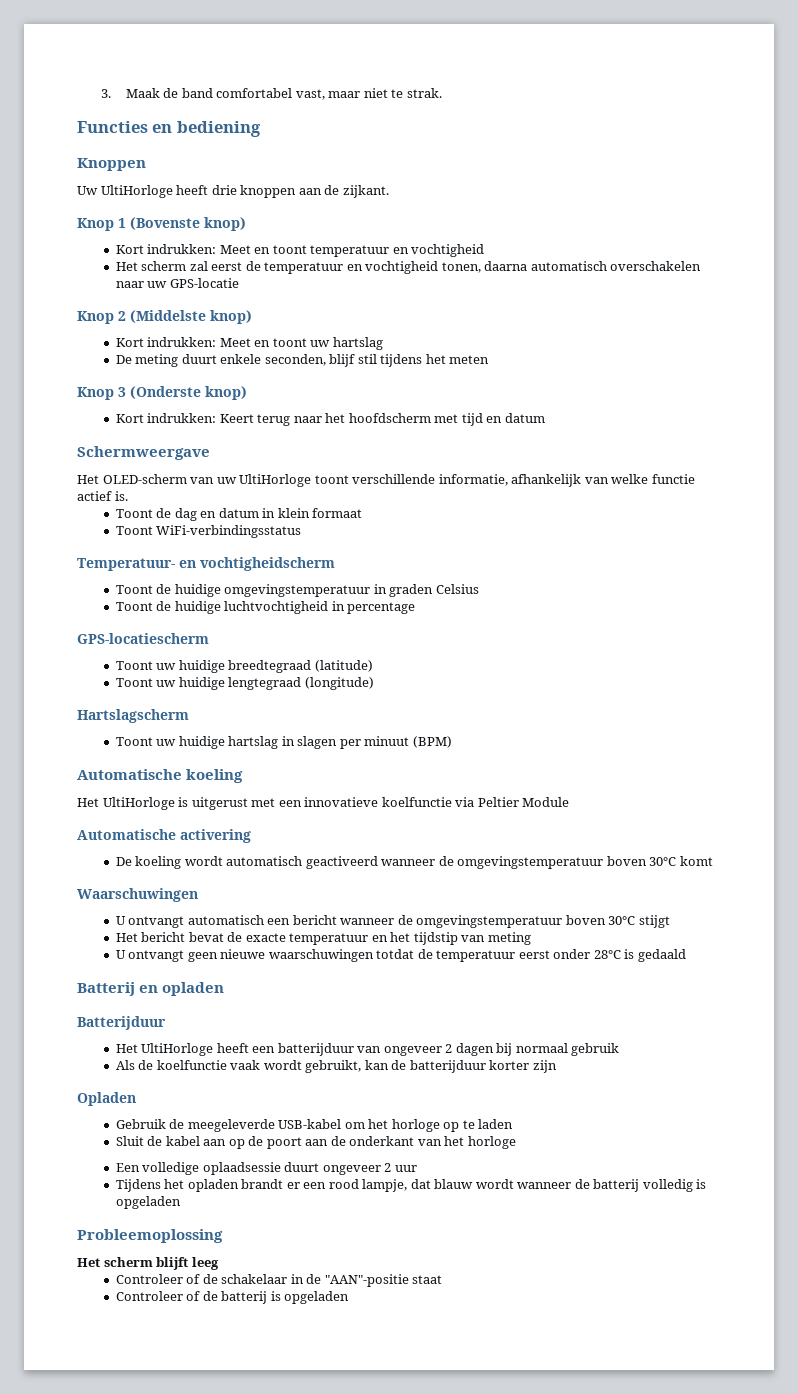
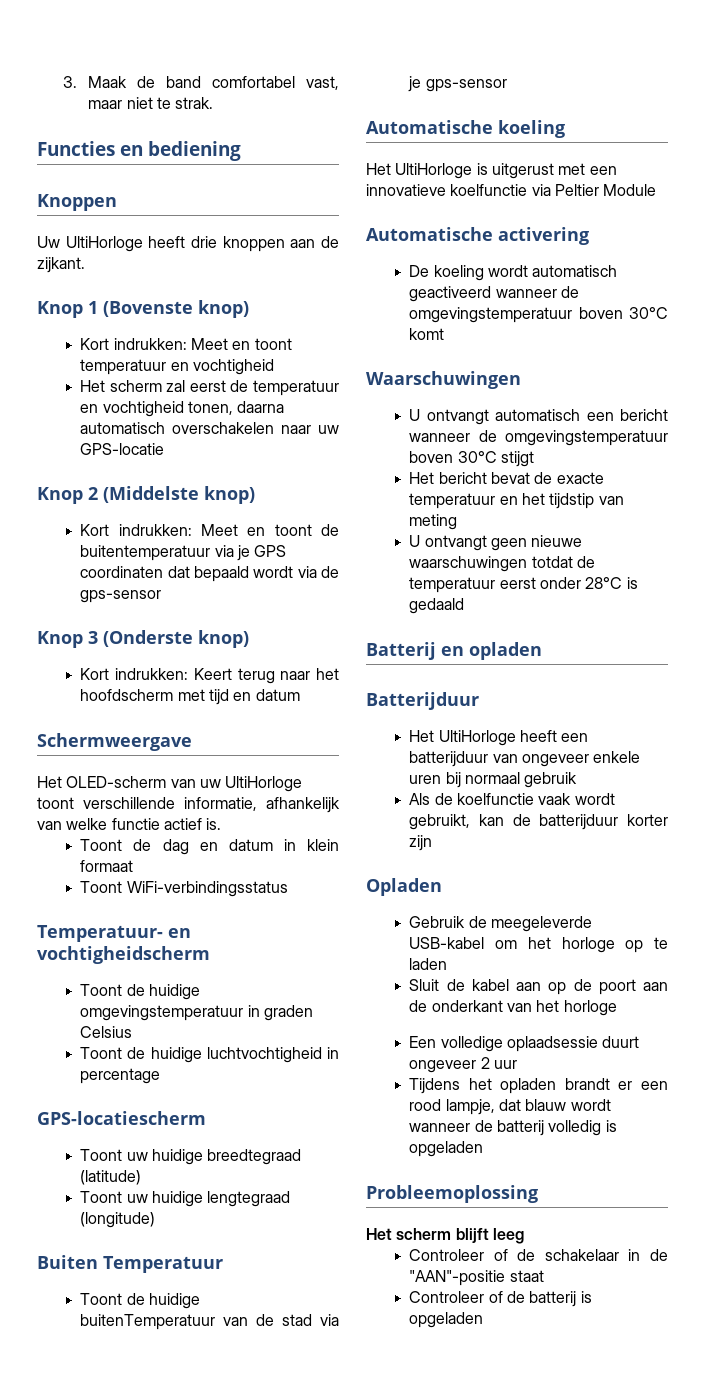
[310,337,383,350] [115,354,490,367] uw hartslag // De meting duurt enkele seconden, blijf stil tijdens het meten -> [320,524,339,536] [80,545,287,561] [80,566,339,582] [80,590,162,603] de buitentemperatuur via je GPS coordinaten dat bepaald wordt via de gps-sensor
[77,709,189,723] [115,736,452,749] Hartslagscherm // Toont uw huidige hartslag in slagen per minuut (BPM) -> [37,1255,223,1273] [80,1293,200,1309] [80,1314,339,1330] [408,76,507,92] Buiten Temperatuur // Toont de huidige buitenTemperatuur van de stad via je gps-sensor
[445,1043,494,1056] 2 dagen -> [593,751,641,763] [409,775,442,784] enkele uren

